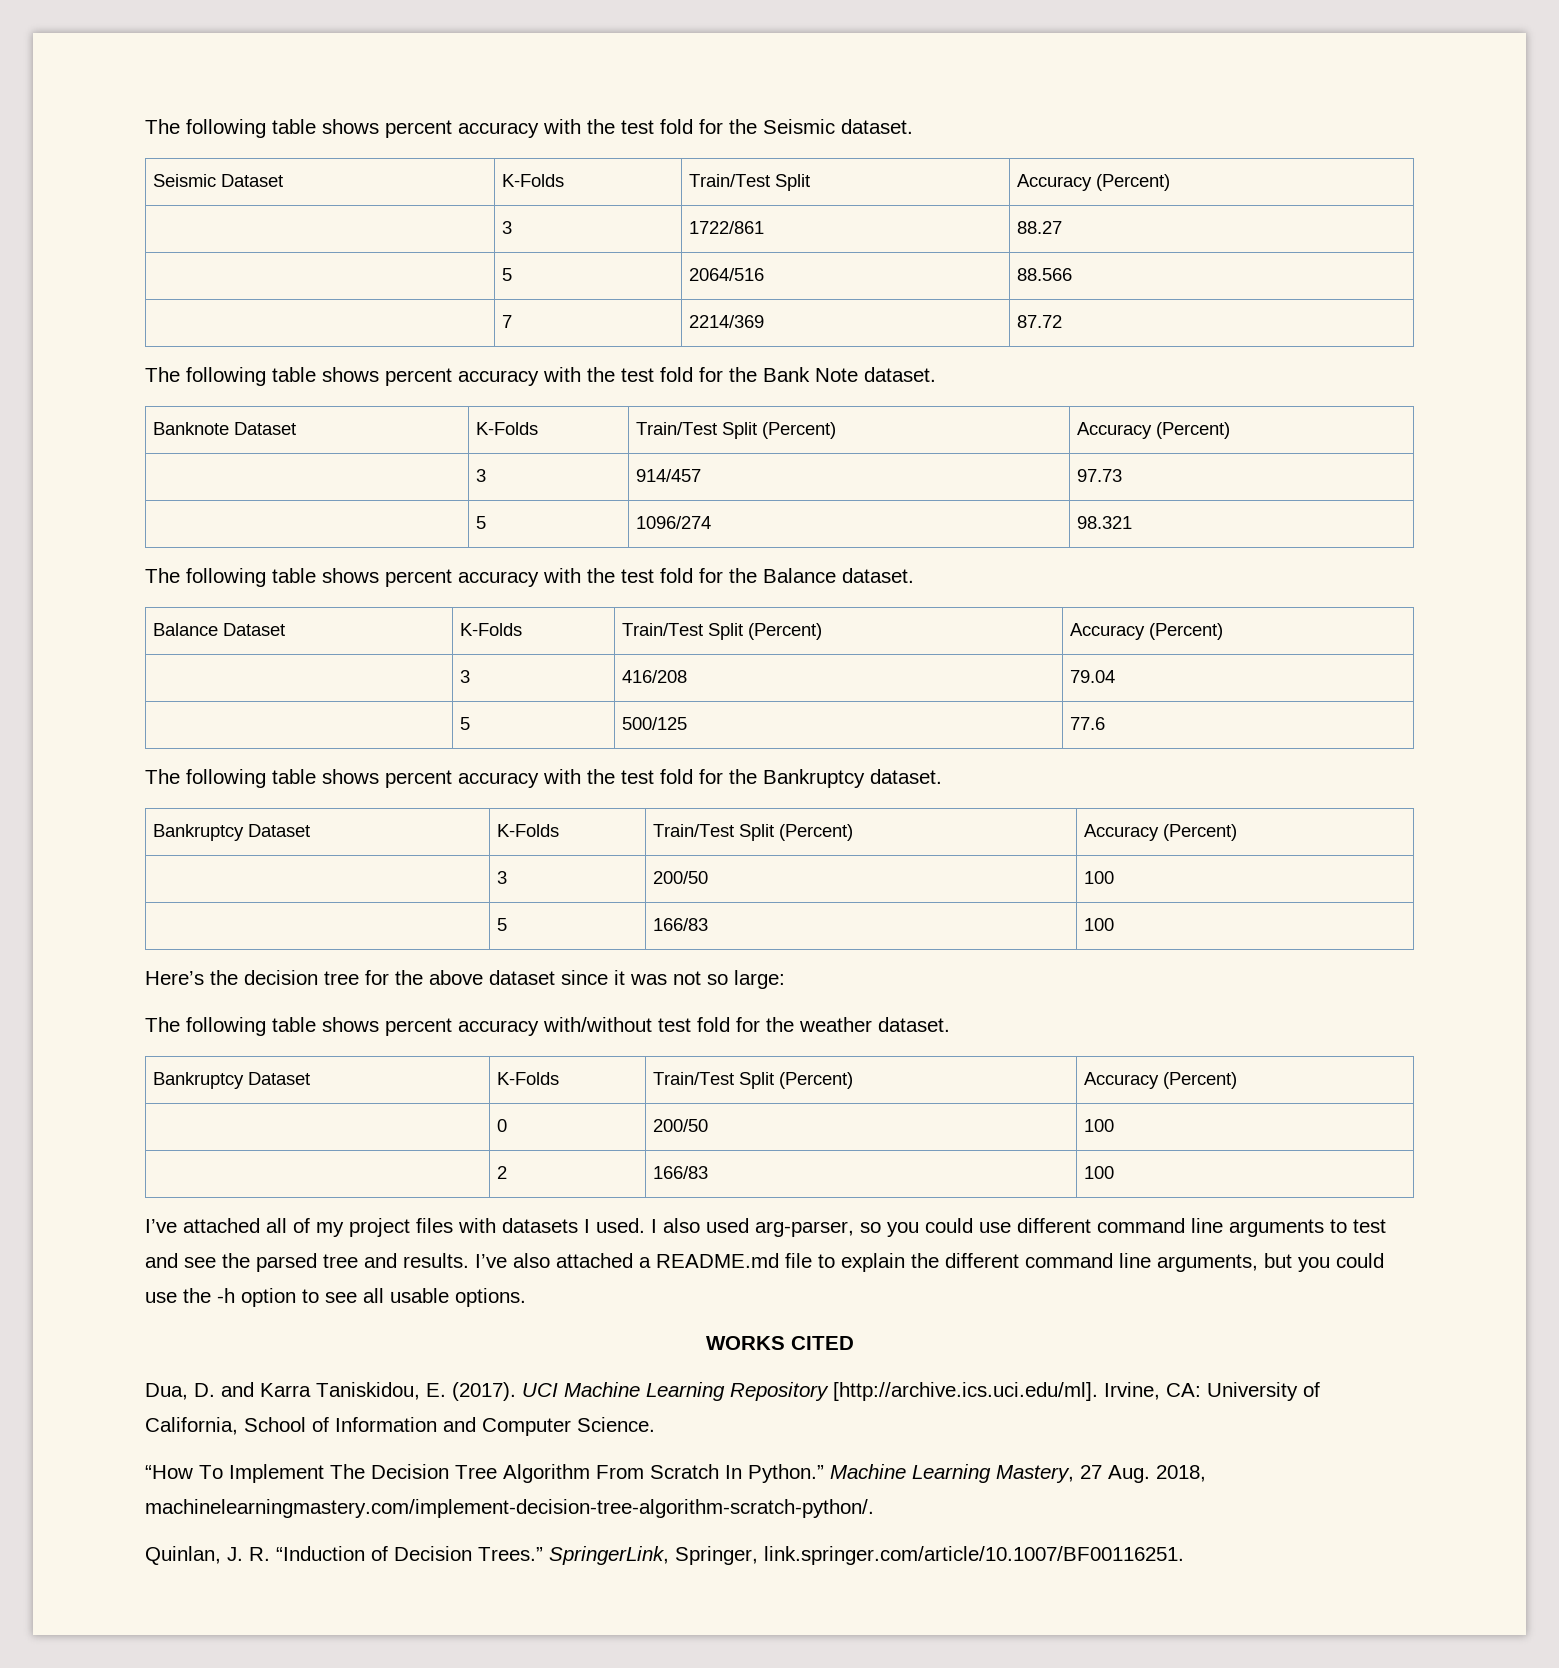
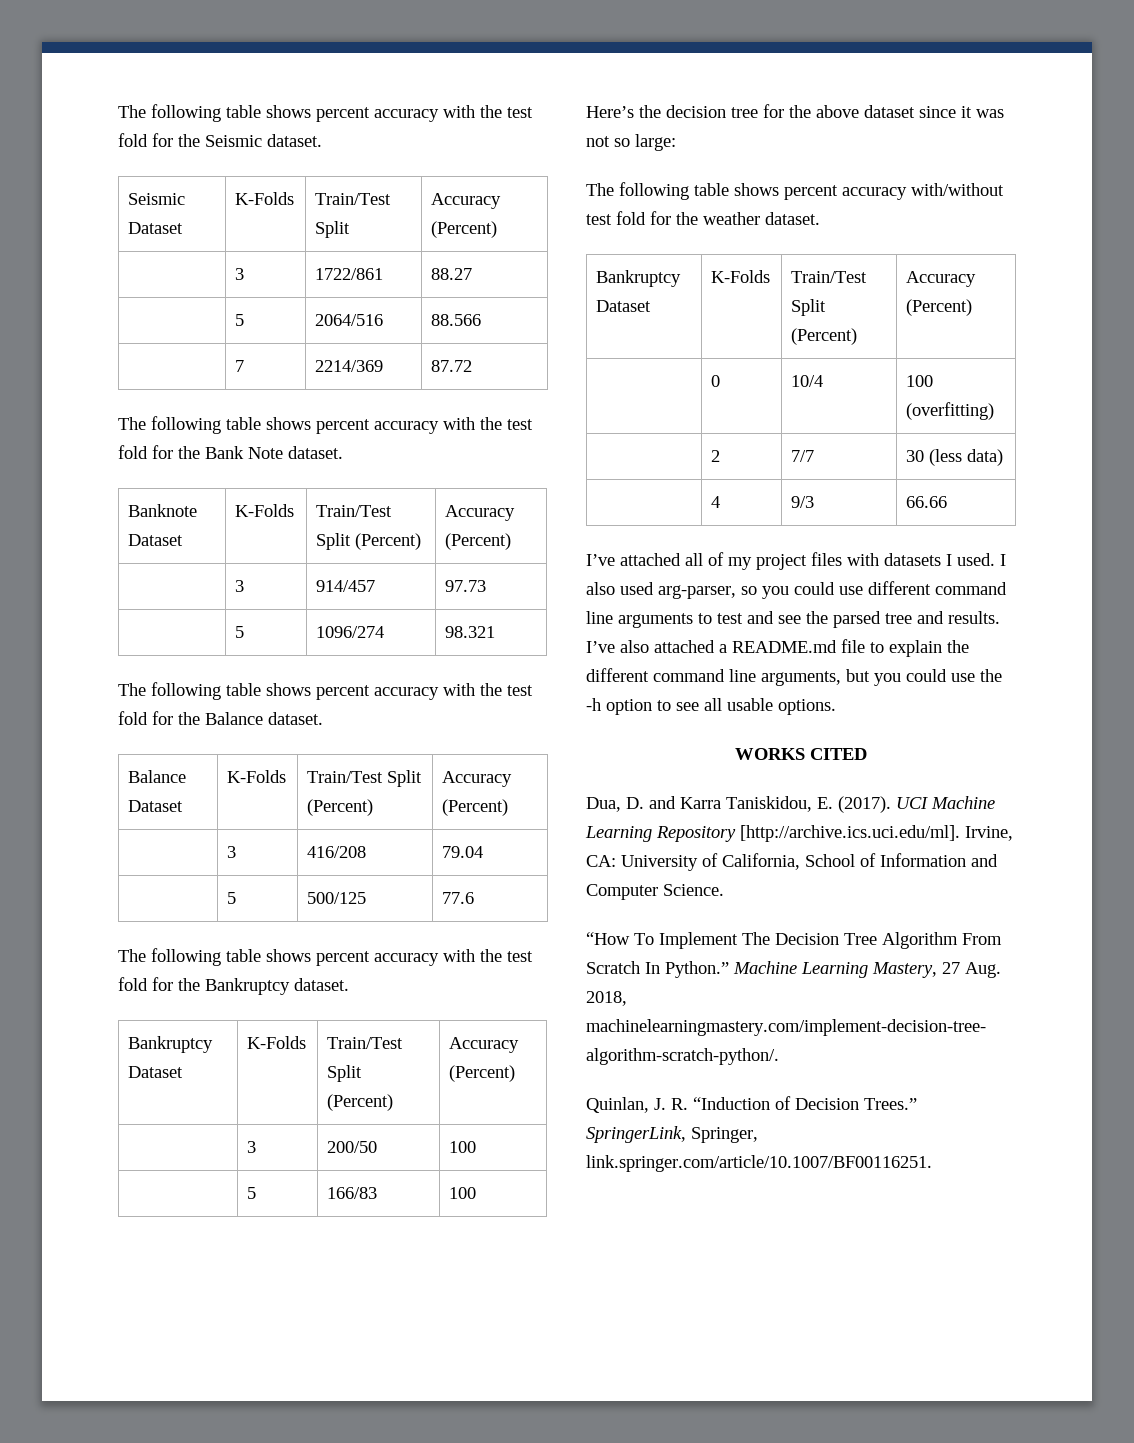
[653,1119,709,1132] [1084,1119,1115,1132] 200/50 | 100 -> [791,375,824,387] [906,375,934,387] [906,402,995,420] 10/4 | 100 (overfitting)
[653,1166,709,1179] [1084,1166,1115,1179] 166/83 | 100 -> [791,450,815,462] [906,449,1004,466] [711,496,721,508] [791,496,815,508] [906,496,948,508] 7/7 | 30 (less data) // | 4 | 9/3 | 66.66

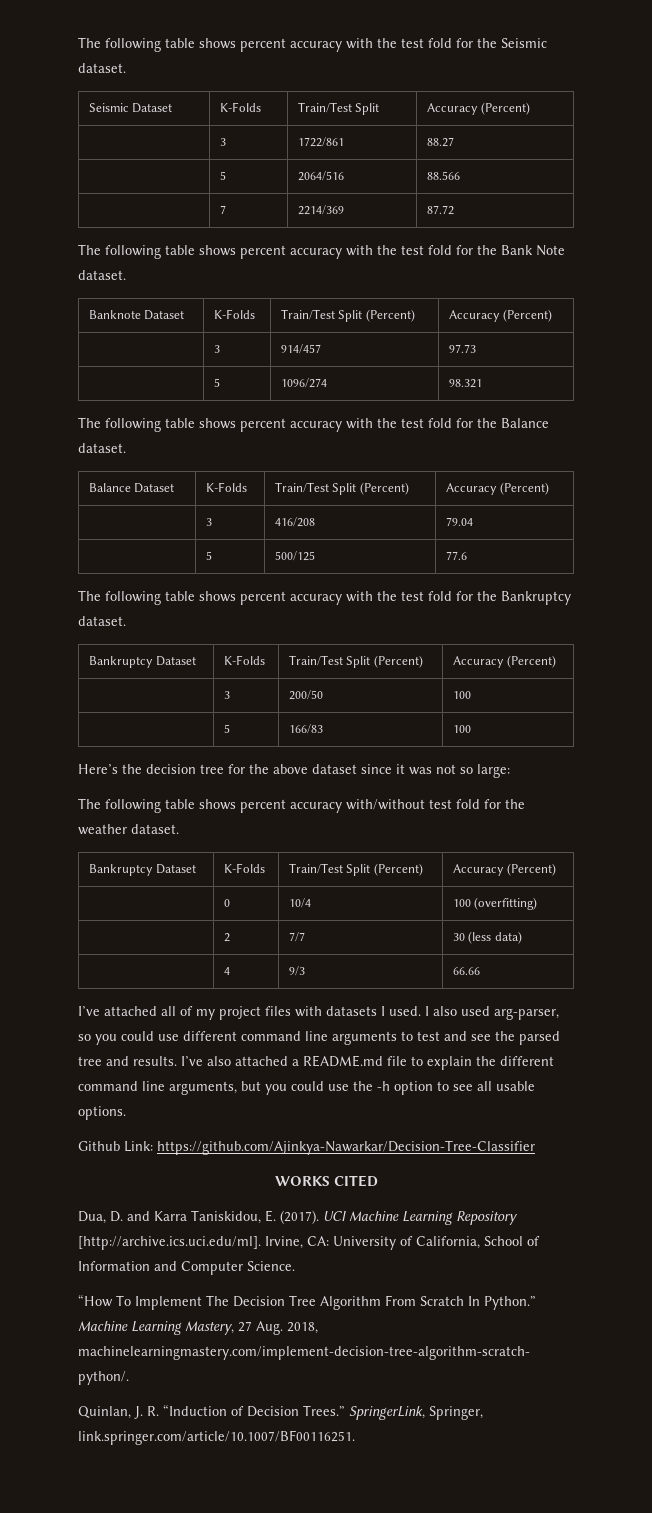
(836, 707) none -> [78,1140,535,1155] // Github Link: https://github.com/Ajinkya-Nawarkar/Decision-Tree-Classifier

